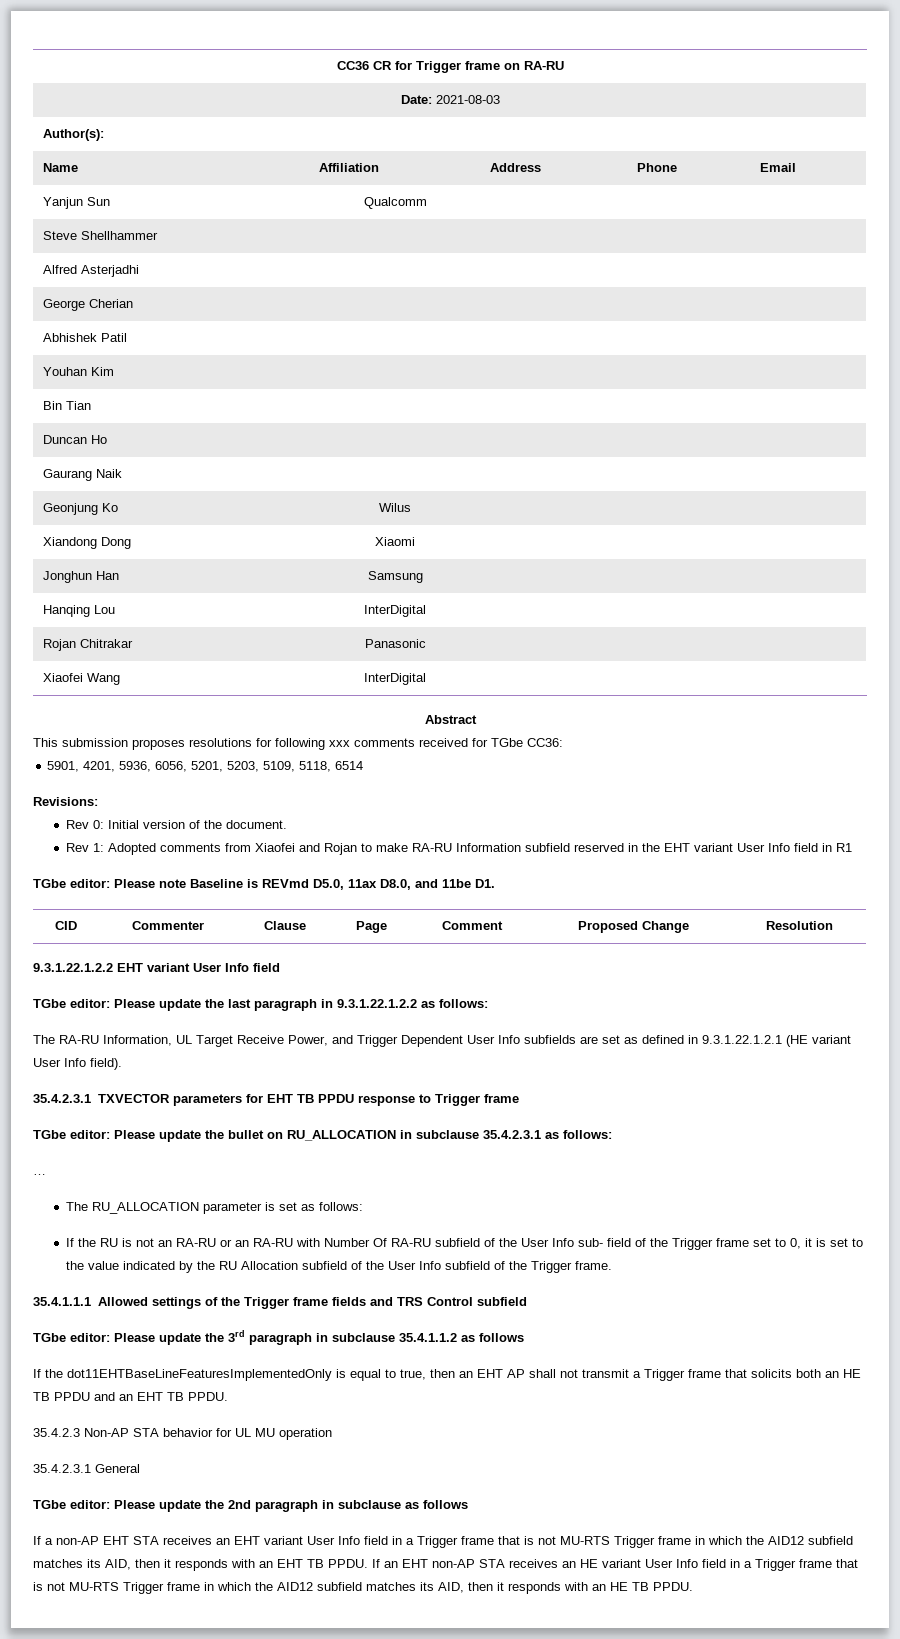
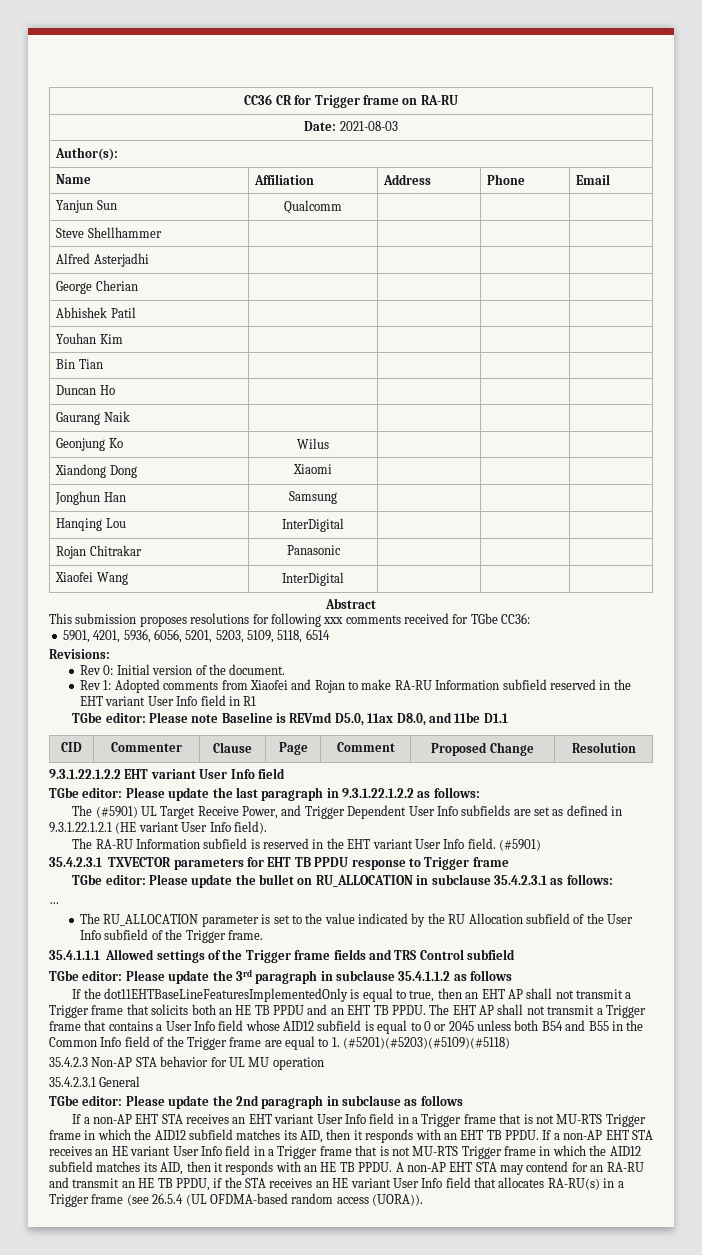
[475,879,495,888] D1. -> [483,713,508,723] D1.1
[59,1035,172,1046] RA-RU Information, -> [95,806,138,818] (#5901)
(122, 1064) none -> [72,838,542,851] // The RA-RU Information subfield is reserved in the EHT variant User Info field. (#5901)
[300,1202,363,1211] [65,1238,848,1250] as follows: // If the RU is not an RA-RU or an RA-RU with Number Of RA-RU subfield of the User Info sub- field of the Trigger frame set to 0, it is set -> (290, 919) none
(228, 1396) none -> [429,1004,646,1018] [49,1020,644,1034] [49,1036,511,1050] The EHT AP shall not transmit a Trigger frame that contains a User Info field whose AID12 subfield is equal to 0 or 2045 unless both B54 and B55 in the Common Info field of the Trigger frame are equal to 1. (#5201)(#5203)(#5109)(#5118)
[384,1559,475,1568] an EHT non-AP -> [553,1130,629,1140] a non-AP EHT
(693, 1586) none -> [395,1161,644,1175] [49,1177,624,1191] [49,1193,423,1207] A non-AP EHT STA may contend for an RA-RU and transmit an HE TB PPDU, if the STA receives an HE variant User Info field that allocates RA-RU(s) in a Trigger frame (see 26.5.4 (UL OFDMA-based random access (UORA)).

